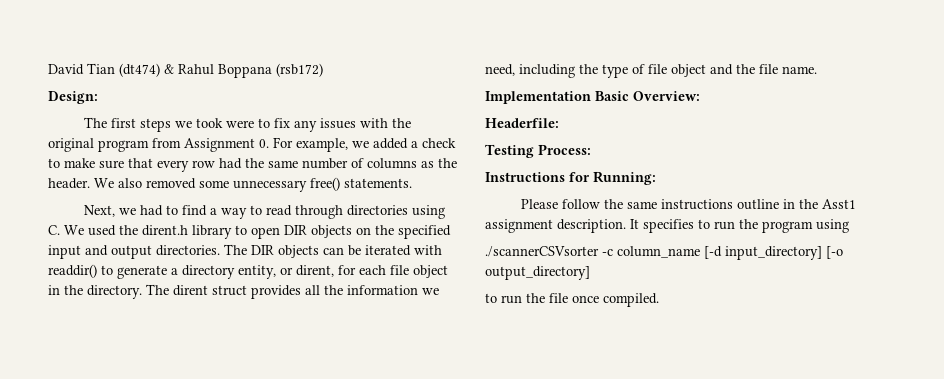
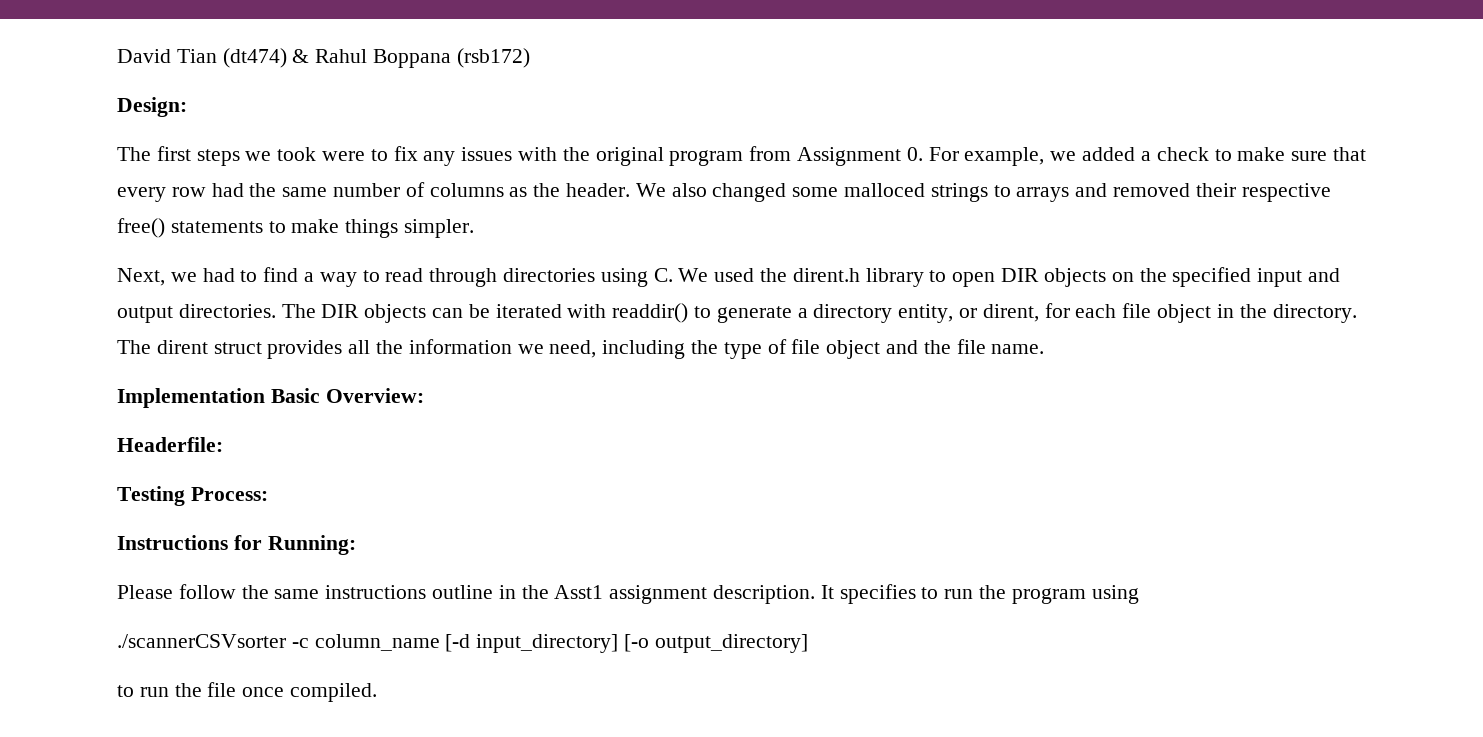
[146,177,412,192] removed some unnecessary free() statements. -> [712,183,1331,202] [117,218,475,238] changed some malloced strings to arrays and removed their respective free() statements to make things simpler.

